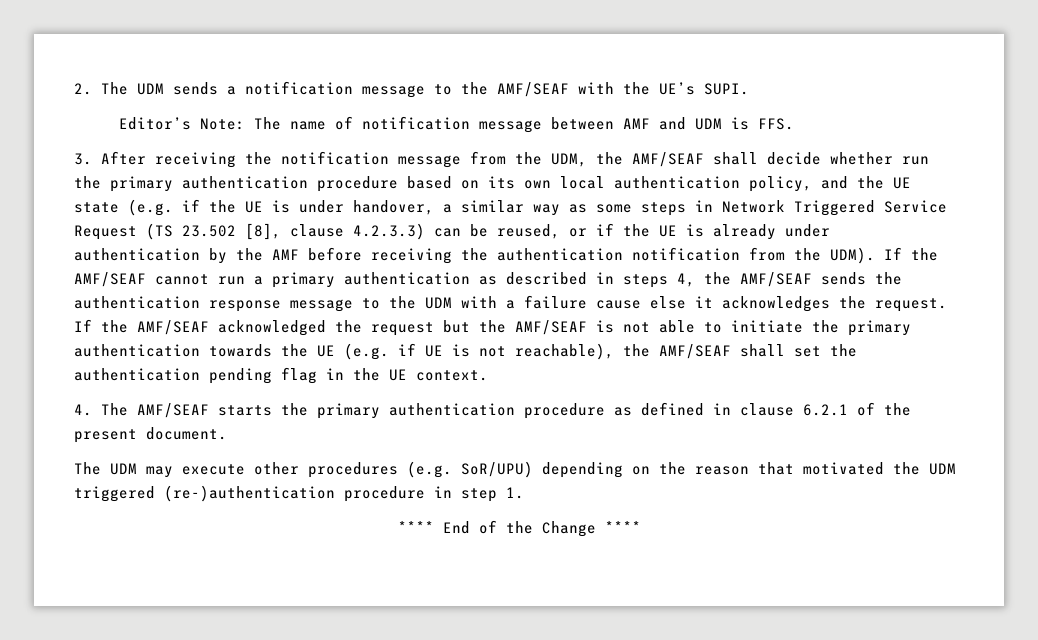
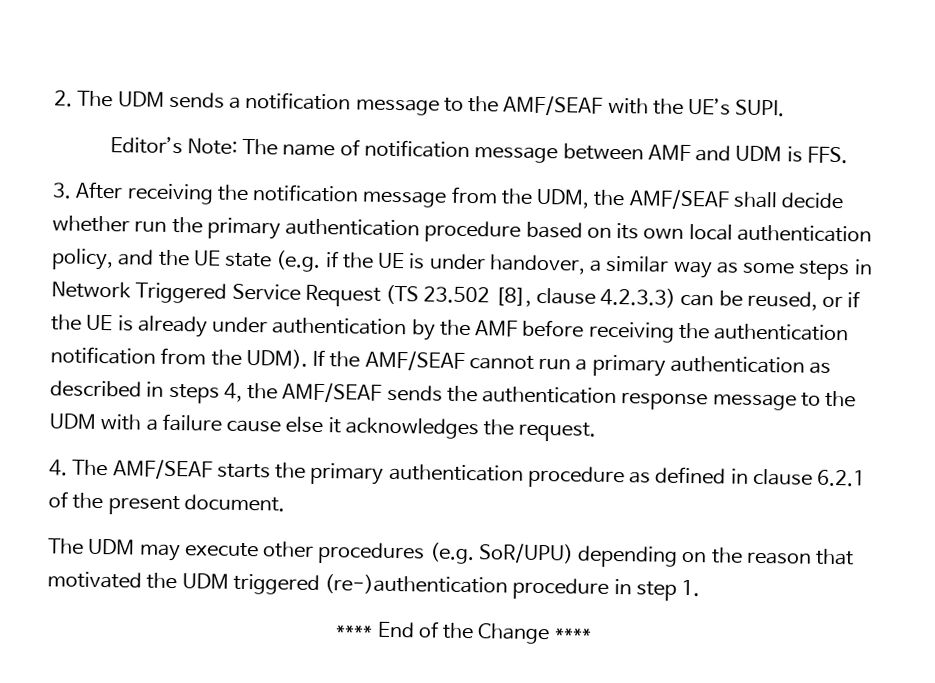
[74,319,911,336] [74,343,857,360] [74,367,488,384] If the AMF/SEAF acknowledged the request but the AMF/SEAF is not able to initiate the primary authentication towards the UE (e.g. if UE is not reachable), the AMF/SEAF shall set the authentication pending flag in the UE context. -> (597, 431) none

